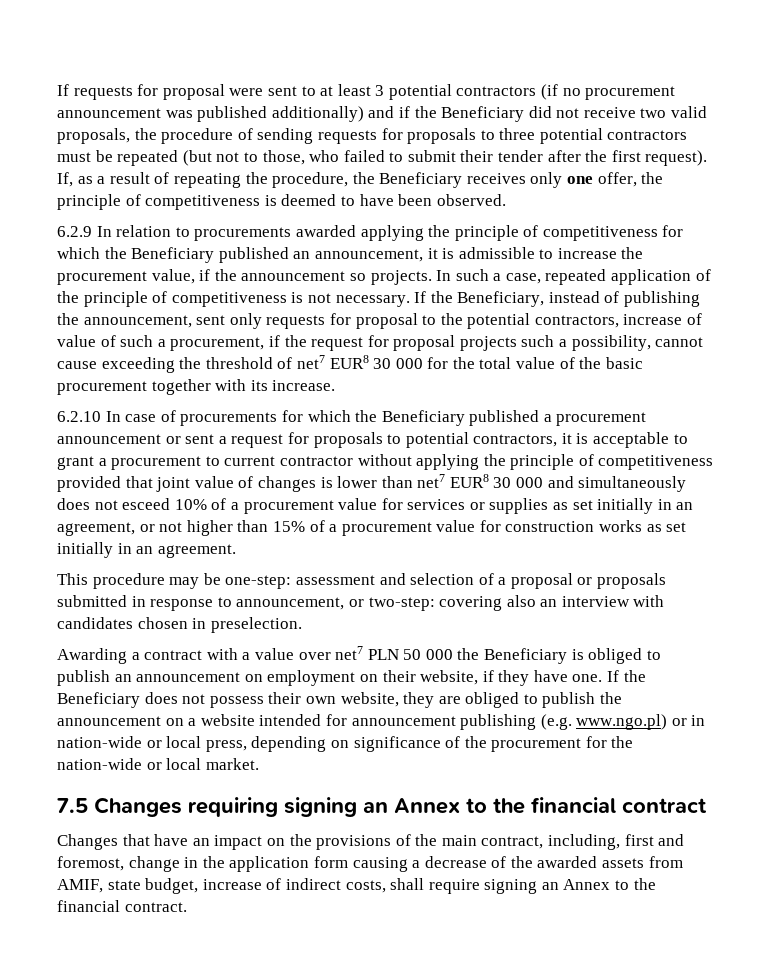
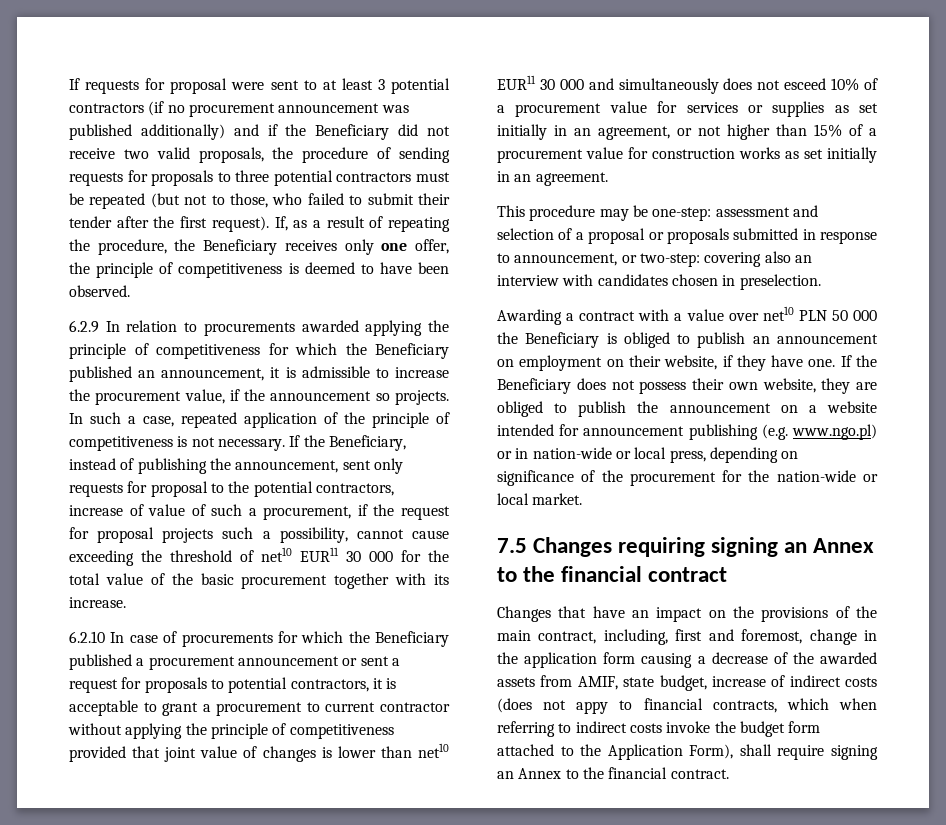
[296,355,369,369] net7 EUR8 -> [261,547,339,562] net10 EUR11
[417,474,489,488] net7 EUR8 -> [417,743,449,758] [497,75,536,90] net10 EUR11
[335,646,364,660] net7 -> [762,306,794,321] net10
[345,880,386,893] costs, -> [845,677,877,687] [497,698,877,714] [497,721,821,737] [497,744,734,760] costs (does not appy to financial contracts, which when referring to indirect costs invoke the budget form attached to the Application Form),

